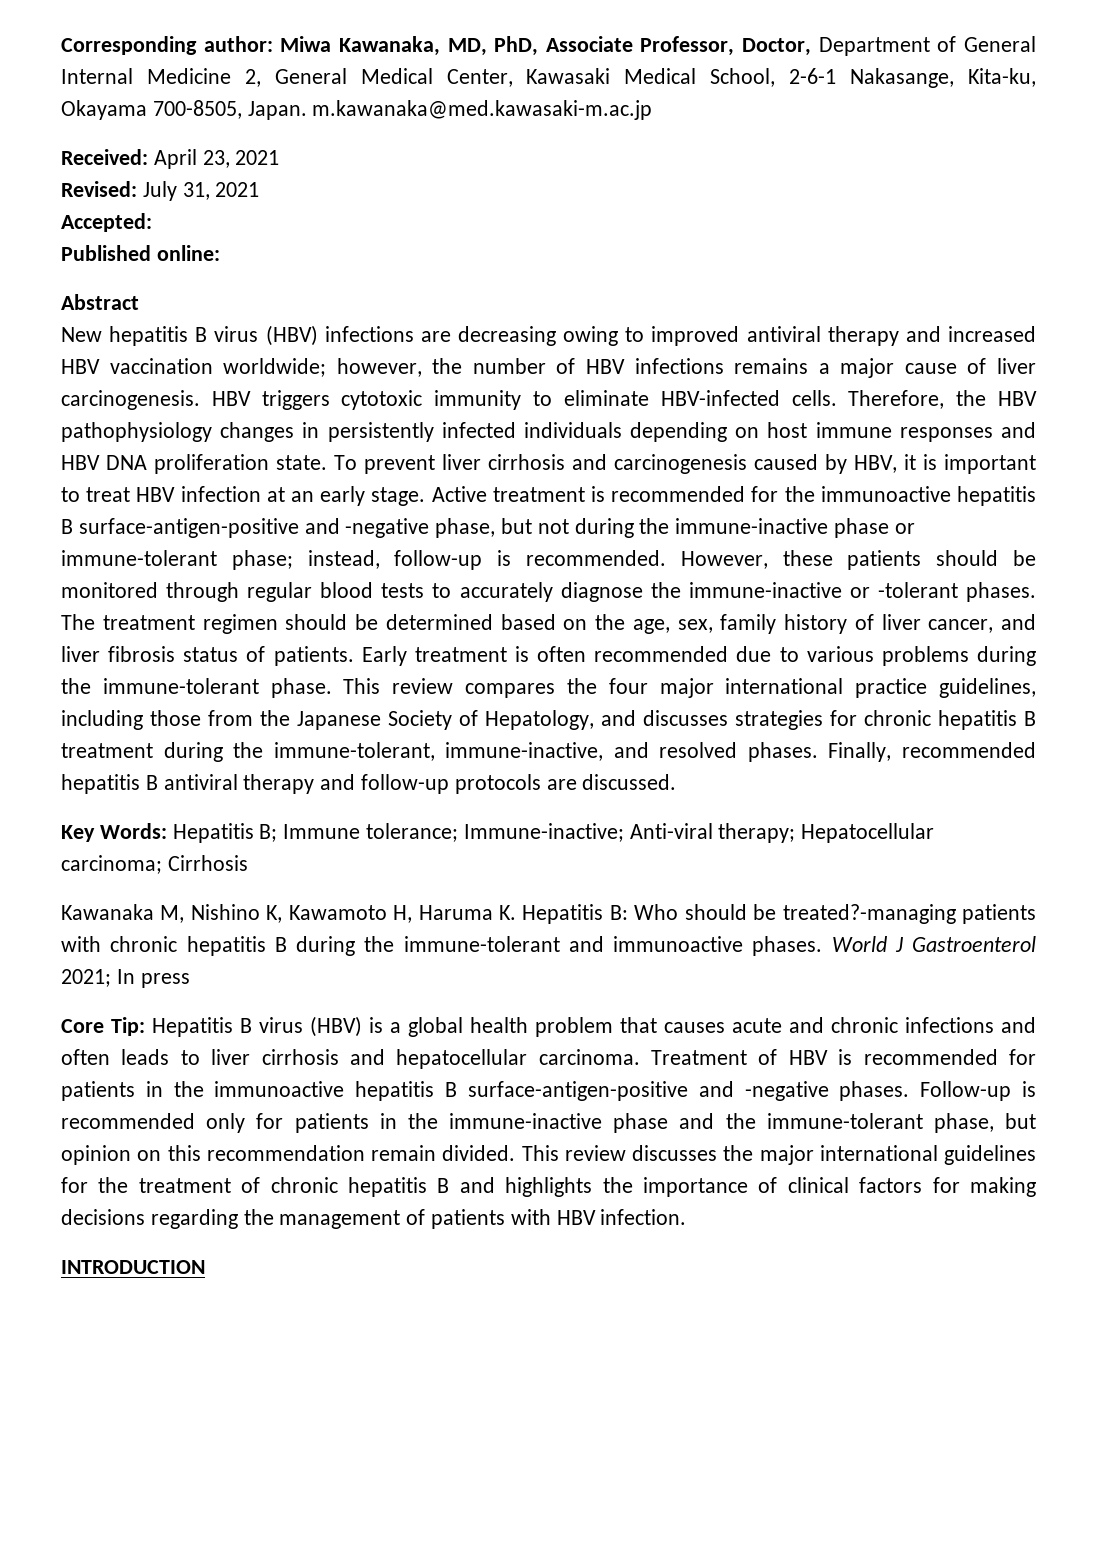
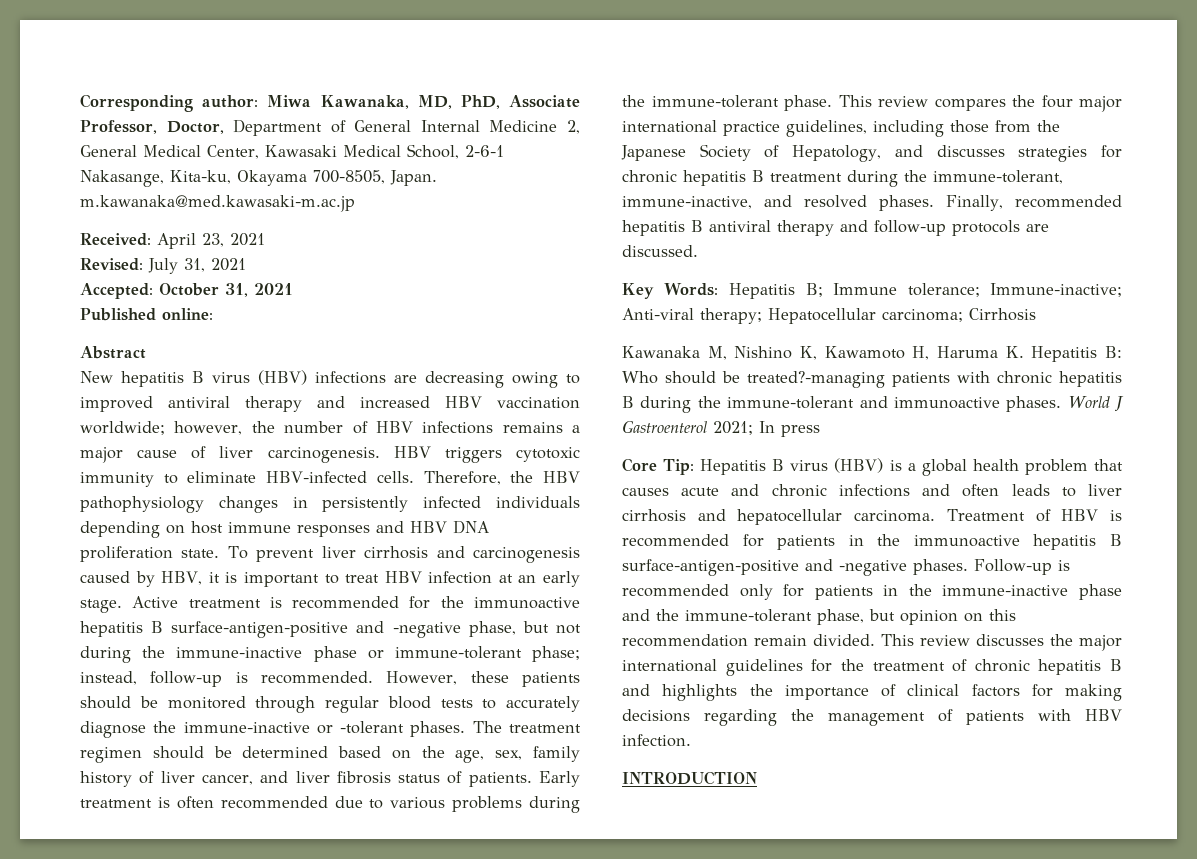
(152, 222) none -> [159,283,293,297] October 31, 2021

